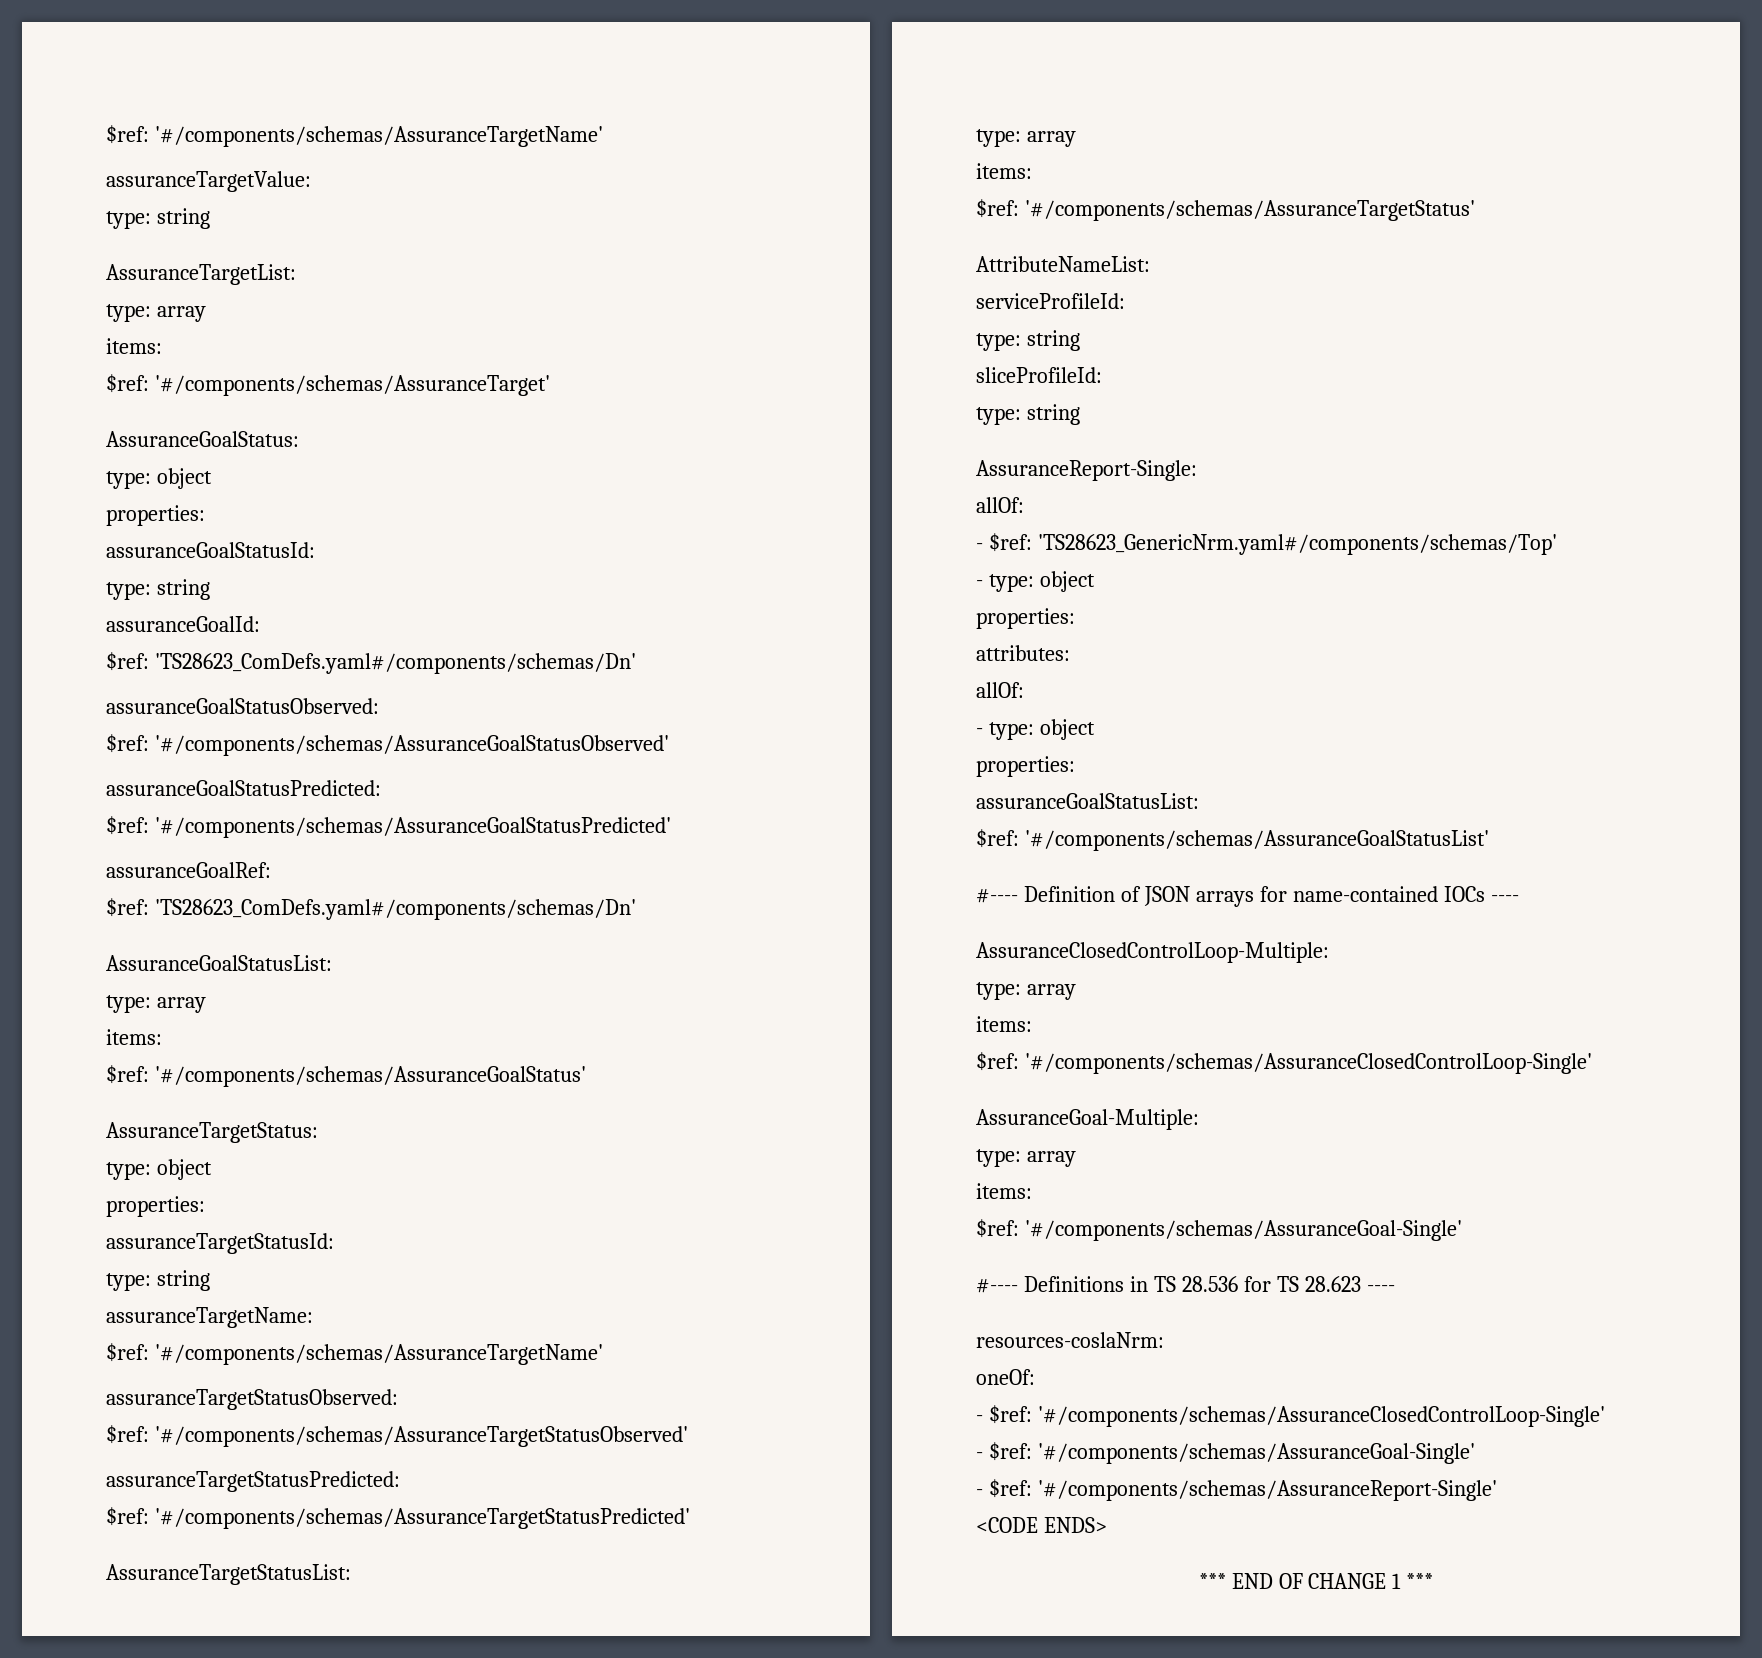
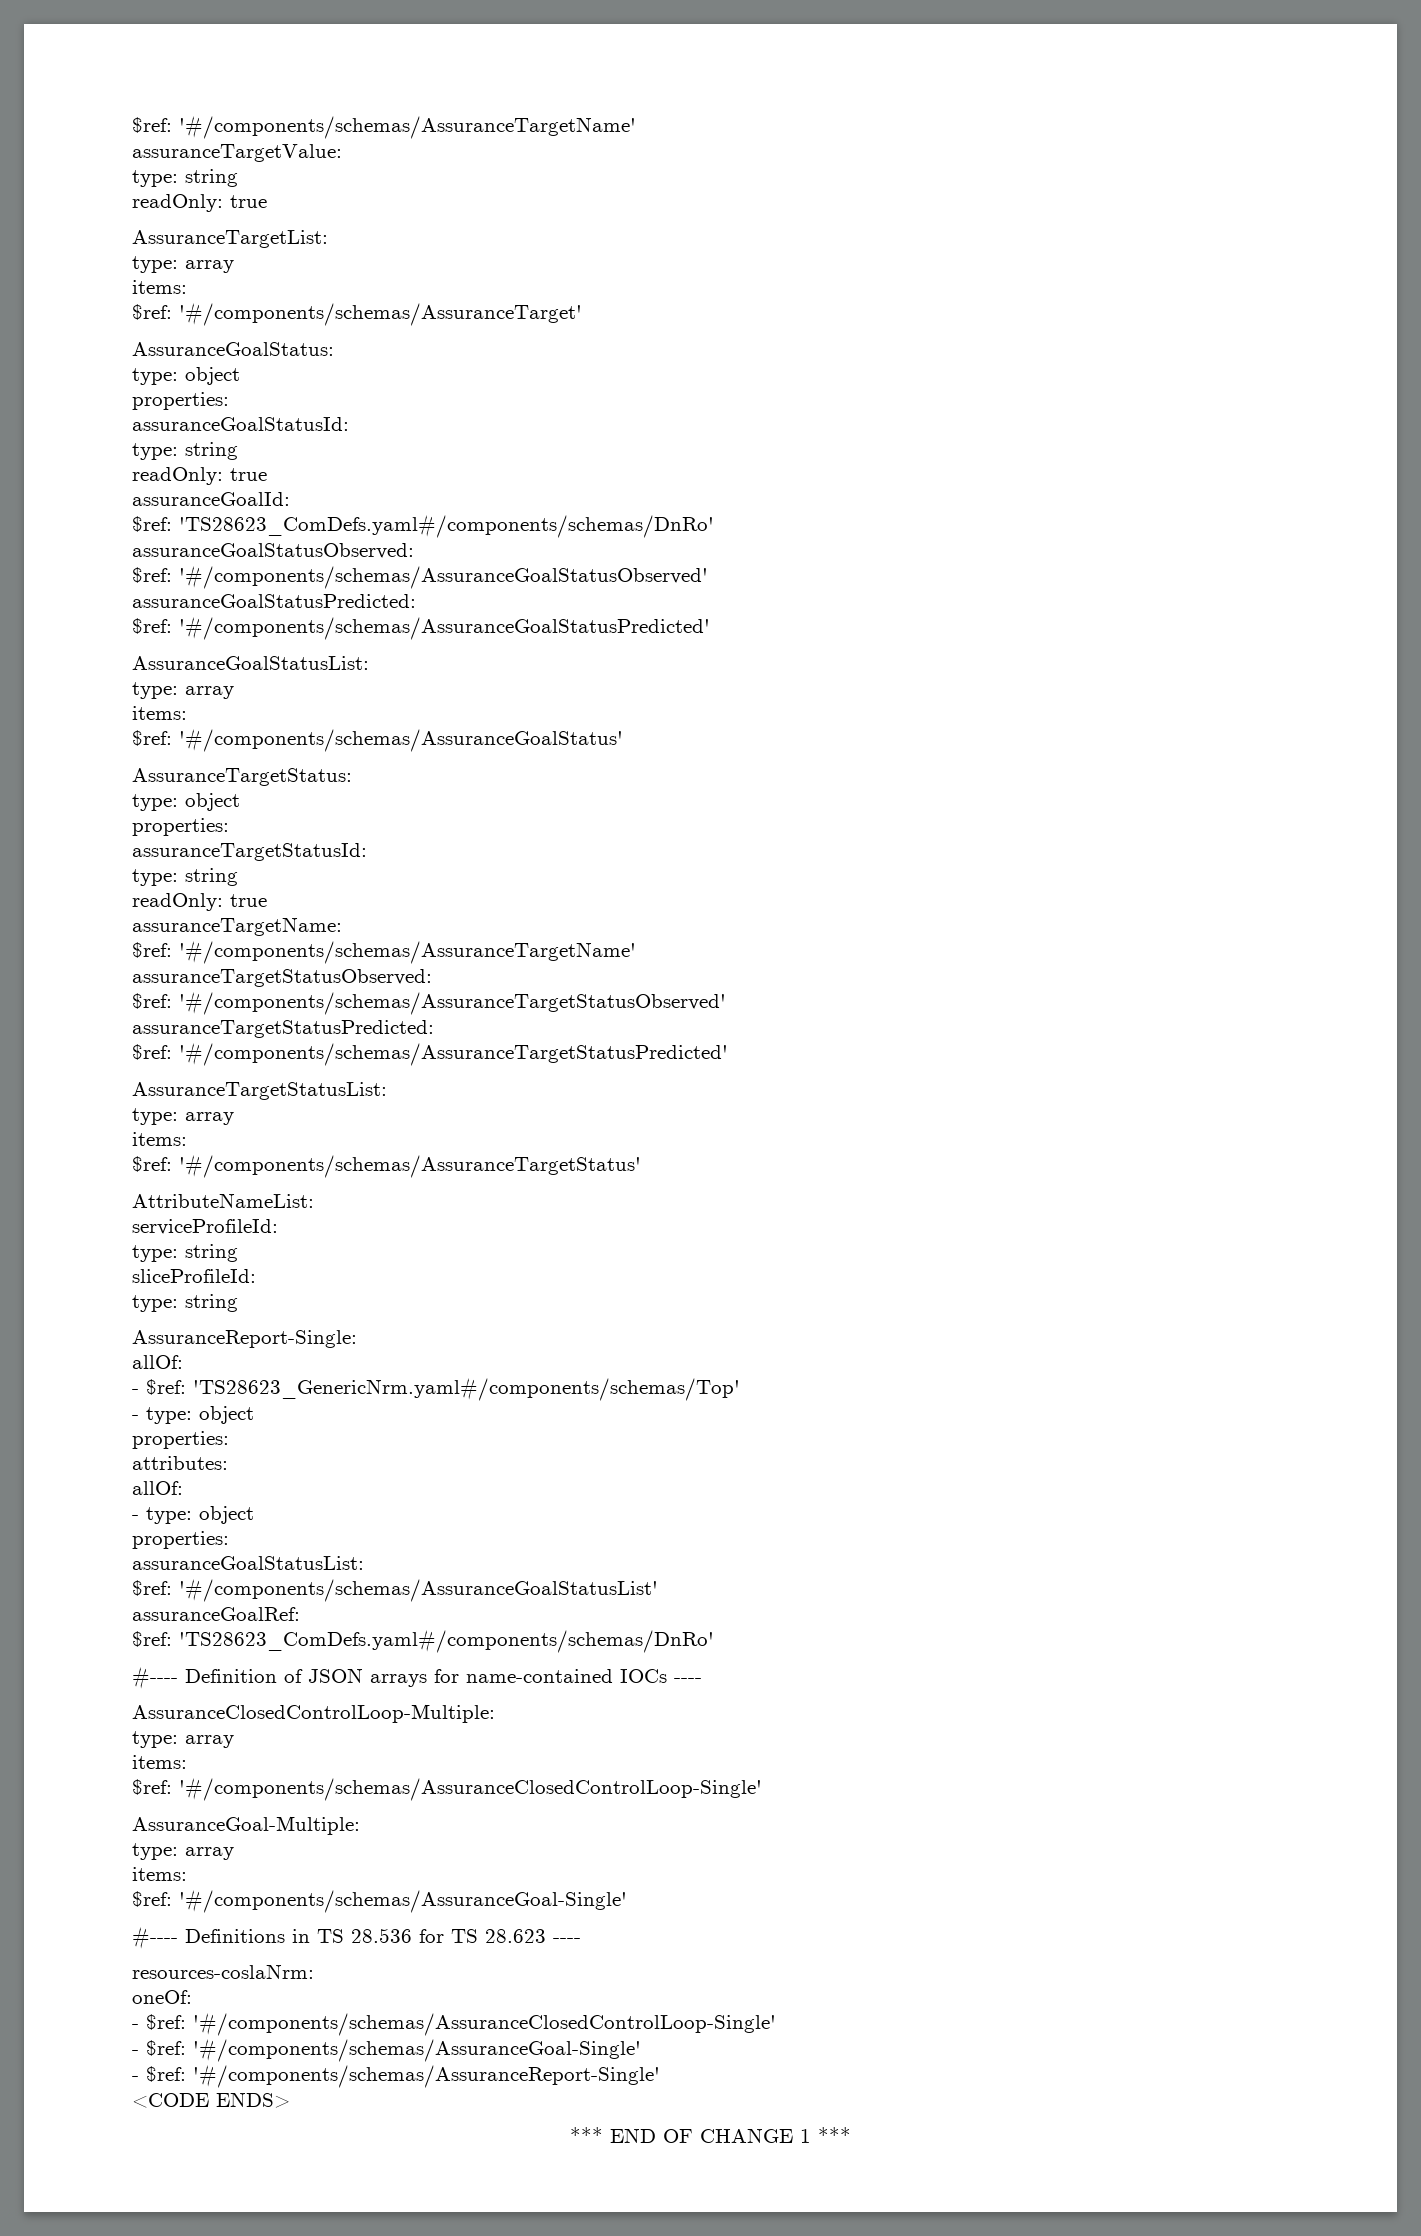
(210, 218) none -> [132,194,267,212] // readOnly: true
(210, 589) none -> [132,467,267,485] // readOnly: true
[154,653,636,674] 'TS28623_ComDefs.yaml#/components/schemas/Dn' -> [179,514,714,538] 'TS28623_ComDefs.yaml#/components/schemas/DnRo'
[106,862,271,878] [106,898,636,920] // assuranceGoalRef: // $ref: 'TS28623_ComDefs.yaml#/components/schemas/Dn' -> (710, 628) none
(210, 1280) none -> [132,893,267,911] // readOnly: true
(1489, 840) none -> [132,1607,300,1621] [132,1629,714,1653] // assuranceGoalRef: // $ref: 'TS28623_ComDefs.yaml#/components/schemas/DnRo'

